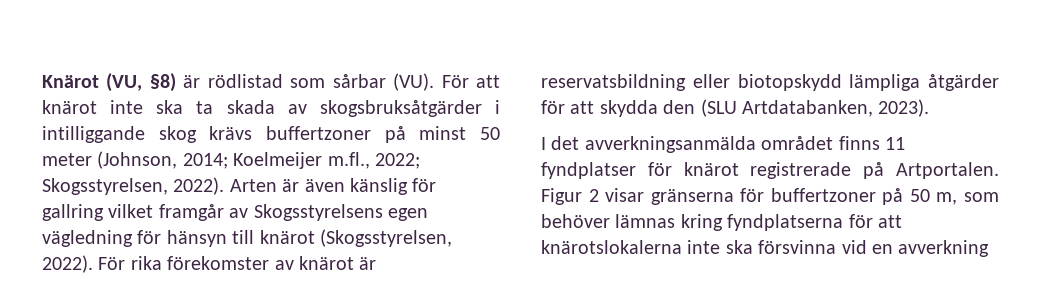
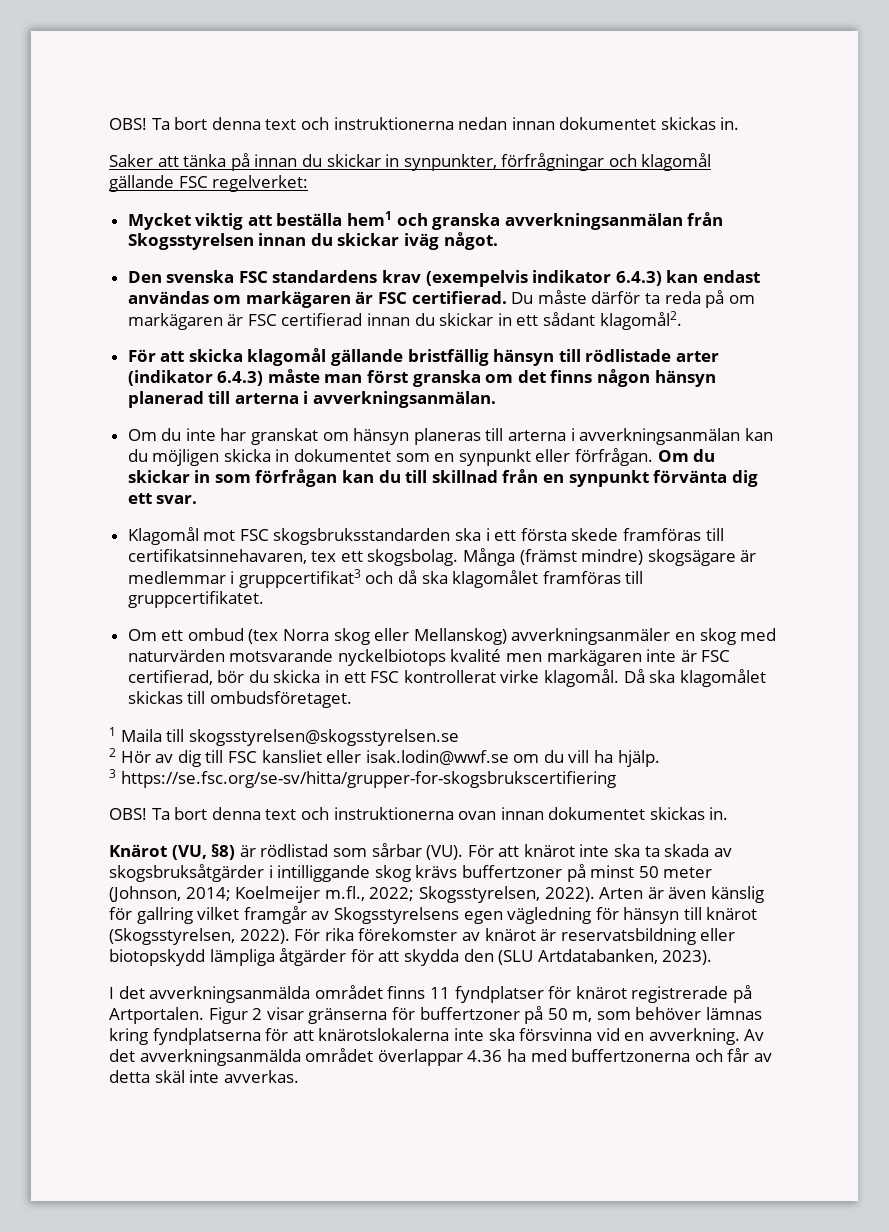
(42, 81) none -> [109,117,740,130] [109,153,712,171] [109,175,309,192] [127,211,724,230] [127,232,498,250] [127,270,761,287] [127,290,755,308] [127,311,682,330] [127,348,720,366] [127,369,716,387] [127,391,497,408] [127,428,773,445] [127,448,716,466] [127,469,758,487] [127,493,198,504] [127,527,724,545] [127,548,757,566] [127,569,644,588] [127,591,264,608] [127,628,777,645] [127,649,731,666] [127,669,766,687] [127,691,352,708] [109,727,459,746] [109,748,660,767] [109,769,616,788] [109,807,729,820] OBS! Ta bort denna text och instruktionerna nedan innan dokumentet skickas in. // Saker att tänka på innan du skickar in synpunkter, förfrågningar och klagomål gällande FSC regelverket: // Mycket viktig att beställa hem1 och granska avverkningsanmälan från Skogsstyrelsen innan du skickar iväg något. // Den svenska FSC standardens krav (exempelvis indikator 6.4.3) kan endast användas om markägaren är FSC certifierad. Du måste därför ta reda på om markägaren är FSC certifierad innan du skickar in ett sådant klagomål2. // För att skicka klagomål gällande bristfällig hänsyn till rödlistade arter (indikator 6.4.3) måste man först granska om det finns någon hänsyn planerad till arterna i avverkningsanmälan. // Om du inte har granskat om hänsyn planeras till arterna i avverkningsanmälan kan du möjligen skicka in dokumentet som en synpunkt eller förfrågan. Om du skickar in som förfrågan kan du till skillnad från en synpunkt förvänta dig ett svar. // Klagomål mot FSC skogsbruksstandarden ska i ett första skede framföras till certifikatsinnehavaren, tex ett skogsbolag. Många (främst mindre) skogsägare är medlemmar i gruppcertifikat3 och då ska klagomålet framföras till gruppcertifikatet. // Om ett ombud (tex Norra skog eller Mellanskog) avverkningsanmäler en skog med naturvärden motsvarande nyckelbiotops kvalité men markägaren inte är FSC certifierad, bör du skicka in ett FSC kontrollerat virke klagomål. Då ska klagomålet skickas till ombudsföretaget. // 1 Maila till skogsstyrelsen@skogsstyrelsen.se // 2 Hör av dig till FSC kansliet eller isak.lodin@wwf.se om du vill ha hjälp. // 3 https://se.fsc.org/se-sv/hitta/grupper-for-skogsbrukscertifiering // OBS! Ta bort denna text och instruktionerna ovan innan dokumentet skickas in. //
[898,240,990,257] avverkning -> [648,1028,765,1045] [109,1048,772,1066] [109,1070,299,1083] avverkning. Av det avverkningsanmälda området överlappar 4.36 ha med buffertzonerna och får av detta skäl inte avverkas.

